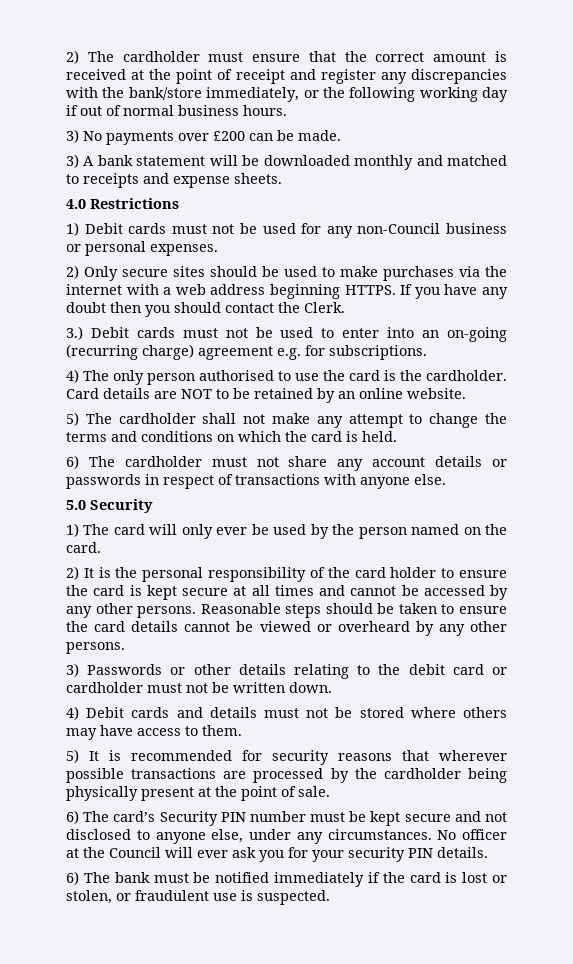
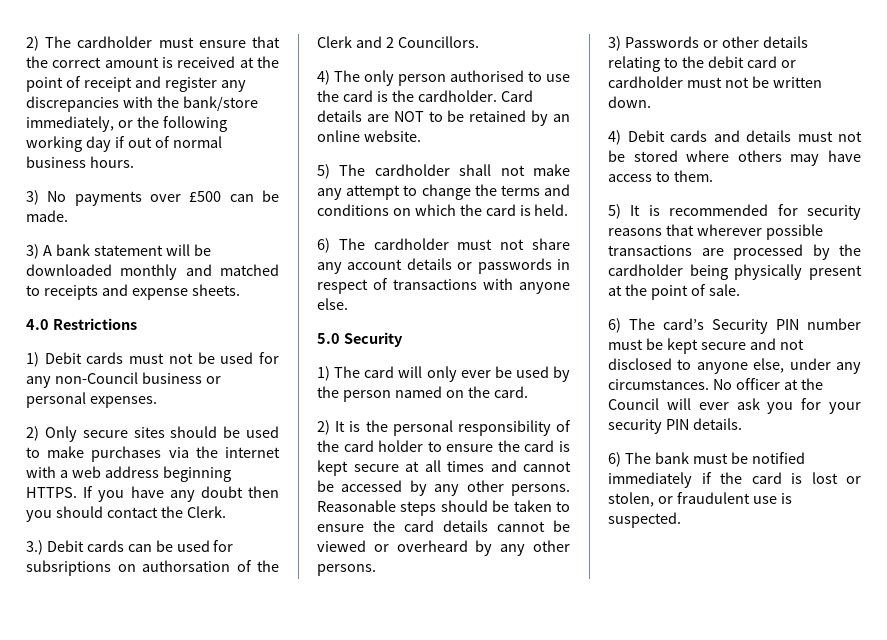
[213,131,245,141] £200 -> [189,191,222,202] £500
[182,327,508,342] [66,344,427,360] must not be used to enter into an on-going (recurring charge) agreement e.g. for subscriptions. -> [127,540,234,552] [26,560,279,576] [317,36,479,48] can be used for subsriptions on authorsation of the Clerk and 2 Councillors.

